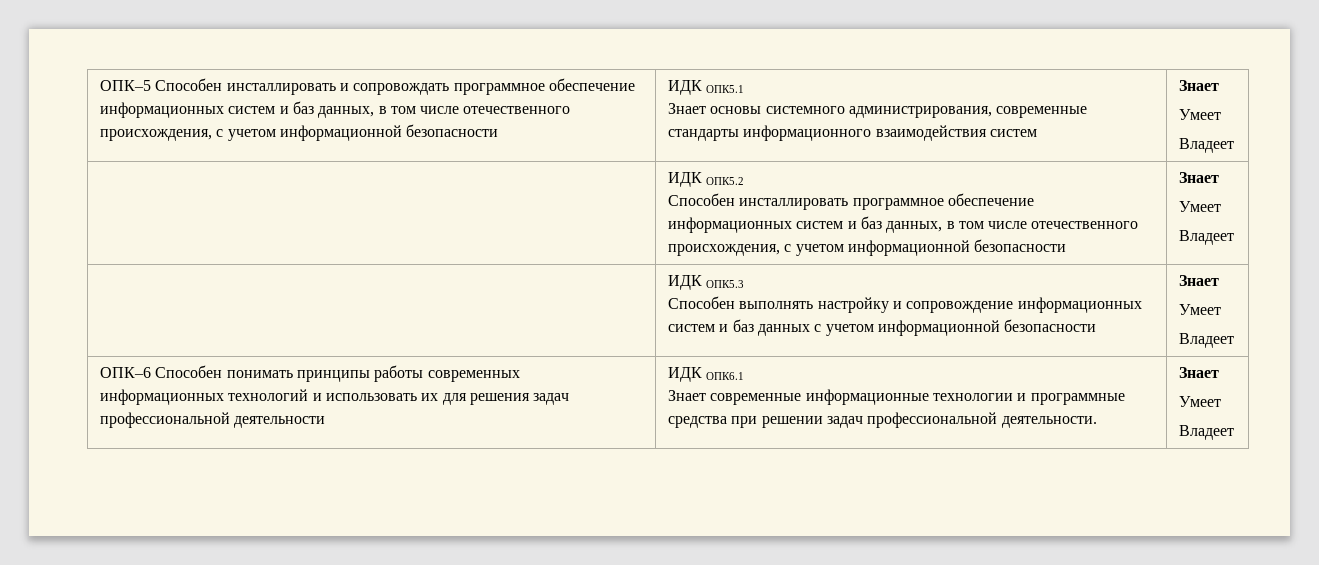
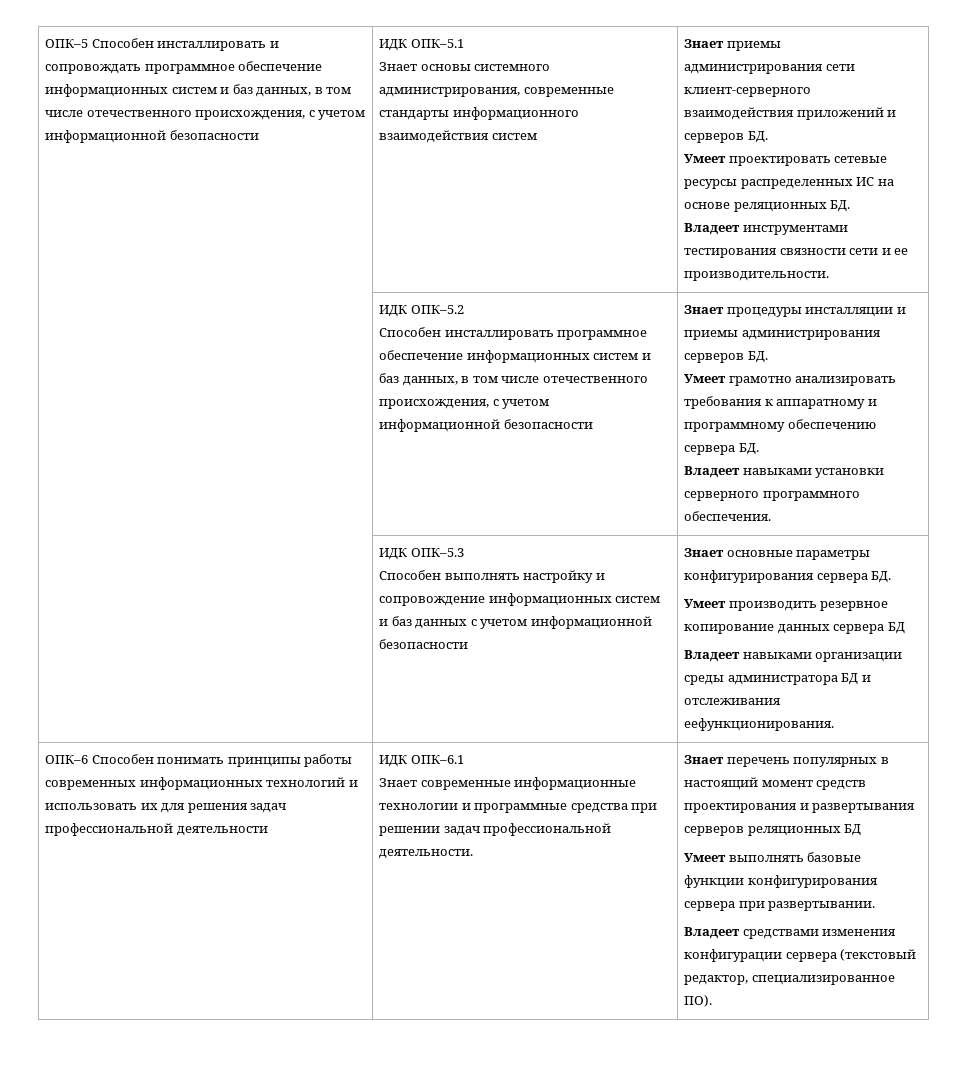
[706,85,745,93] ОПК5.1 -> [410,39,464,48] ОПК–5.1
[1178,109,1221,120] [1178,138,1234,153] [667,172,745,187] // Умеет // Владеет // | ИДК ОПК5.2 -> [726,41,781,51] [684,64,855,74] [684,87,812,97] [684,107,897,120] [684,131,768,143] [684,154,888,166] [684,177,894,189] [684,200,851,212] [684,223,848,235] [684,248,909,258] [684,271,830,281] [379,305,464,317] приемы администрирования сети клиент-серверного взаимодействия приложений и серверов БД. // Умеет проектировать сетевые ресурсы распределенных ИС на основе реляционных БД. // Владеет инструментами тестирования связности сети и ее производительности. // | ИДК ОПК–5.2
[1178,201,1221,212] [1178,230,1234,245] [667,275,745,290] // Умеет // Владеет // | ИДК ОПК5.3 -> [726,307,906,317] [684,330,881,340] [684,351,768,363] [684,374,897,386] [684,396,877,409] [684,419,876,432] [684,443,759,455] [684,466,885,478] [684,491,860,501] [684,511,772,521] [379,548,464,560] процедуры инсталляции и приемы администрирования серверов БД. // Умеет грамотно анализировать требования к аппаратному и программному обеспечению сервера БД. // Владеет навыками установки серверного программного обеспечения. // | ИДК ОПК–5.3
[1178,304,1221,315] [1178,333,1234,348] // Умеет // Владеет -> [726,550,871,560] [684,570,892,583] [684,599,889,611] [684,622,905,634] [684,650,903,662] [684,673,871,685] [684,698,782,705] [684,718,835,731] основные параметры конфигурирования сервера БД. // Умеет производить резервное копирование данных сервера БД // Владеет навыками организации среды администратора БД и отслеживания еефункционирования.
[706,372,745,380] ОПК6.1 -> [410,755,464,764] ОПК–6.1
[1178,396,1221,407] [1178,425,1234,440] // Умеет // Владеет -> [726,757,889,767] [684,777,867,790] [684,803,916,813] [684,824,862,836] [684,852,862,862] [684,875,878,888] [684,901,876,911] [684,927,897,939] [684,949,917,962] [684,975,895,985] [684,995,713,1007] перечень популярных в настоящий момент средств проектирования и развертывания серверов реляционных БД // Умеет выполнять базовые функции конфигурирования сервера при развертывании. // Владеет средствами изменения конфигурации сервера (текстовый редактор, специализированное ПО).

